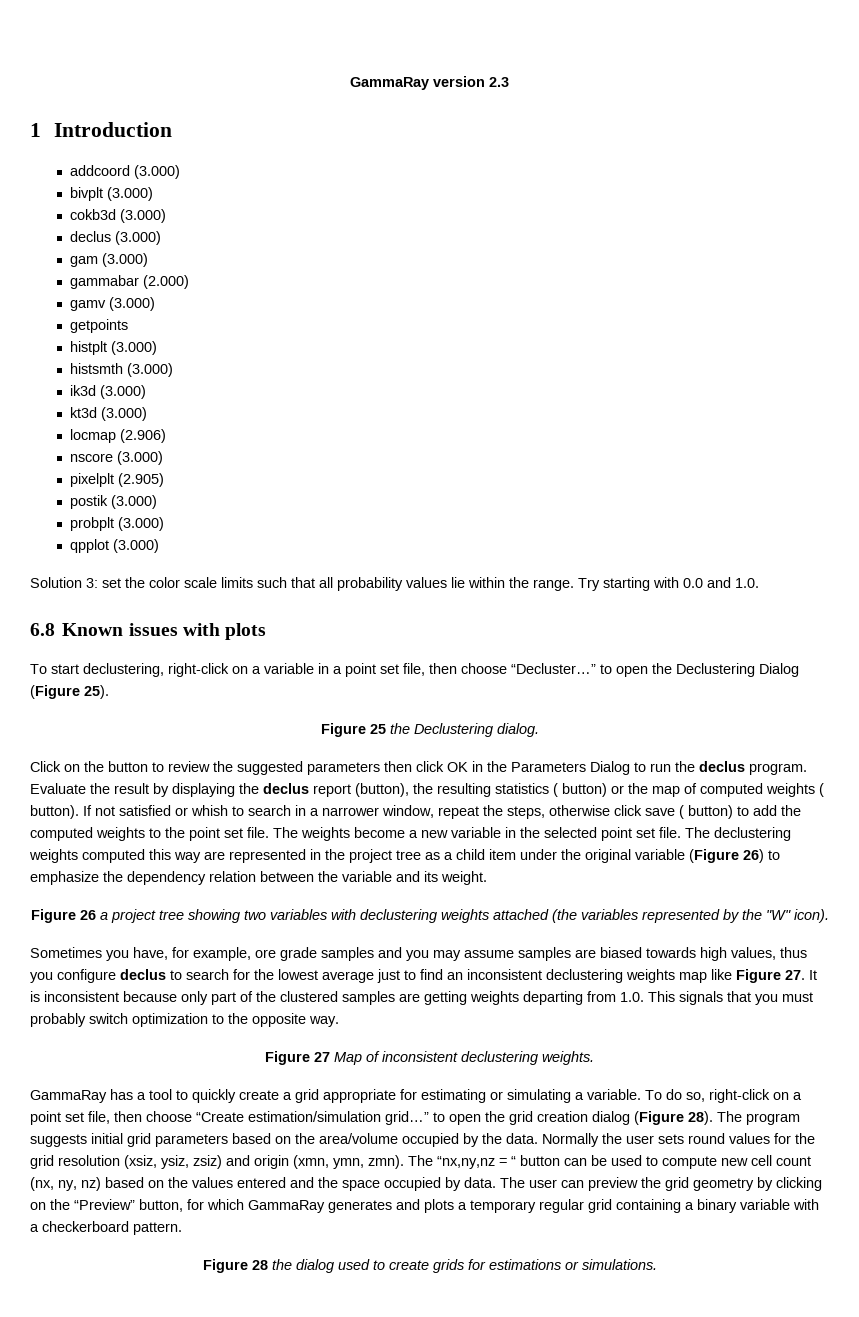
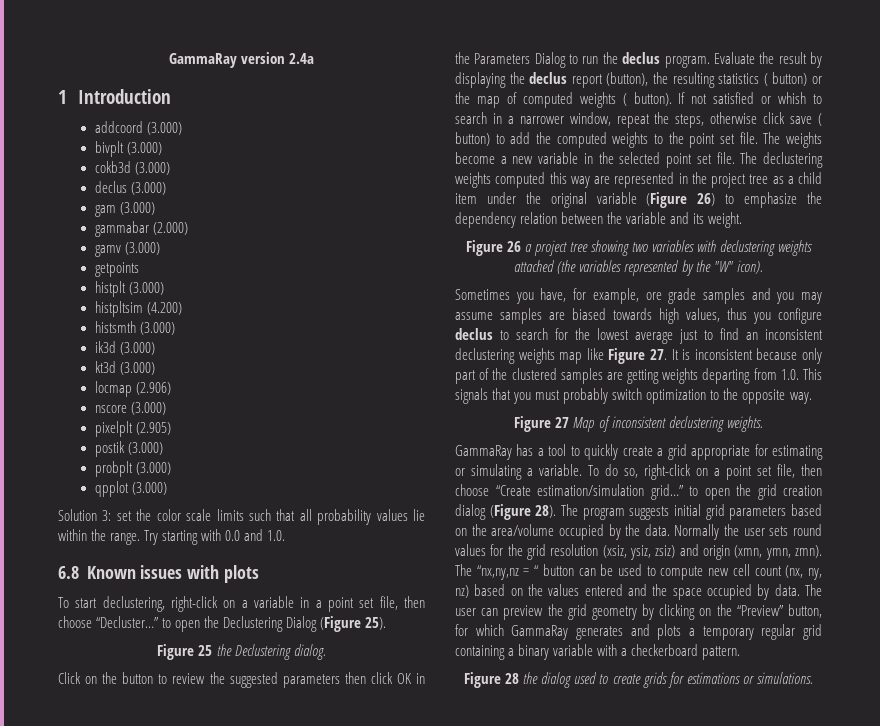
[489,77,509,87] 2.3 -> [289,53,315,64] 2.4a
(158, 348) none -> [94,301,182,317] // histpltsim (4.200)

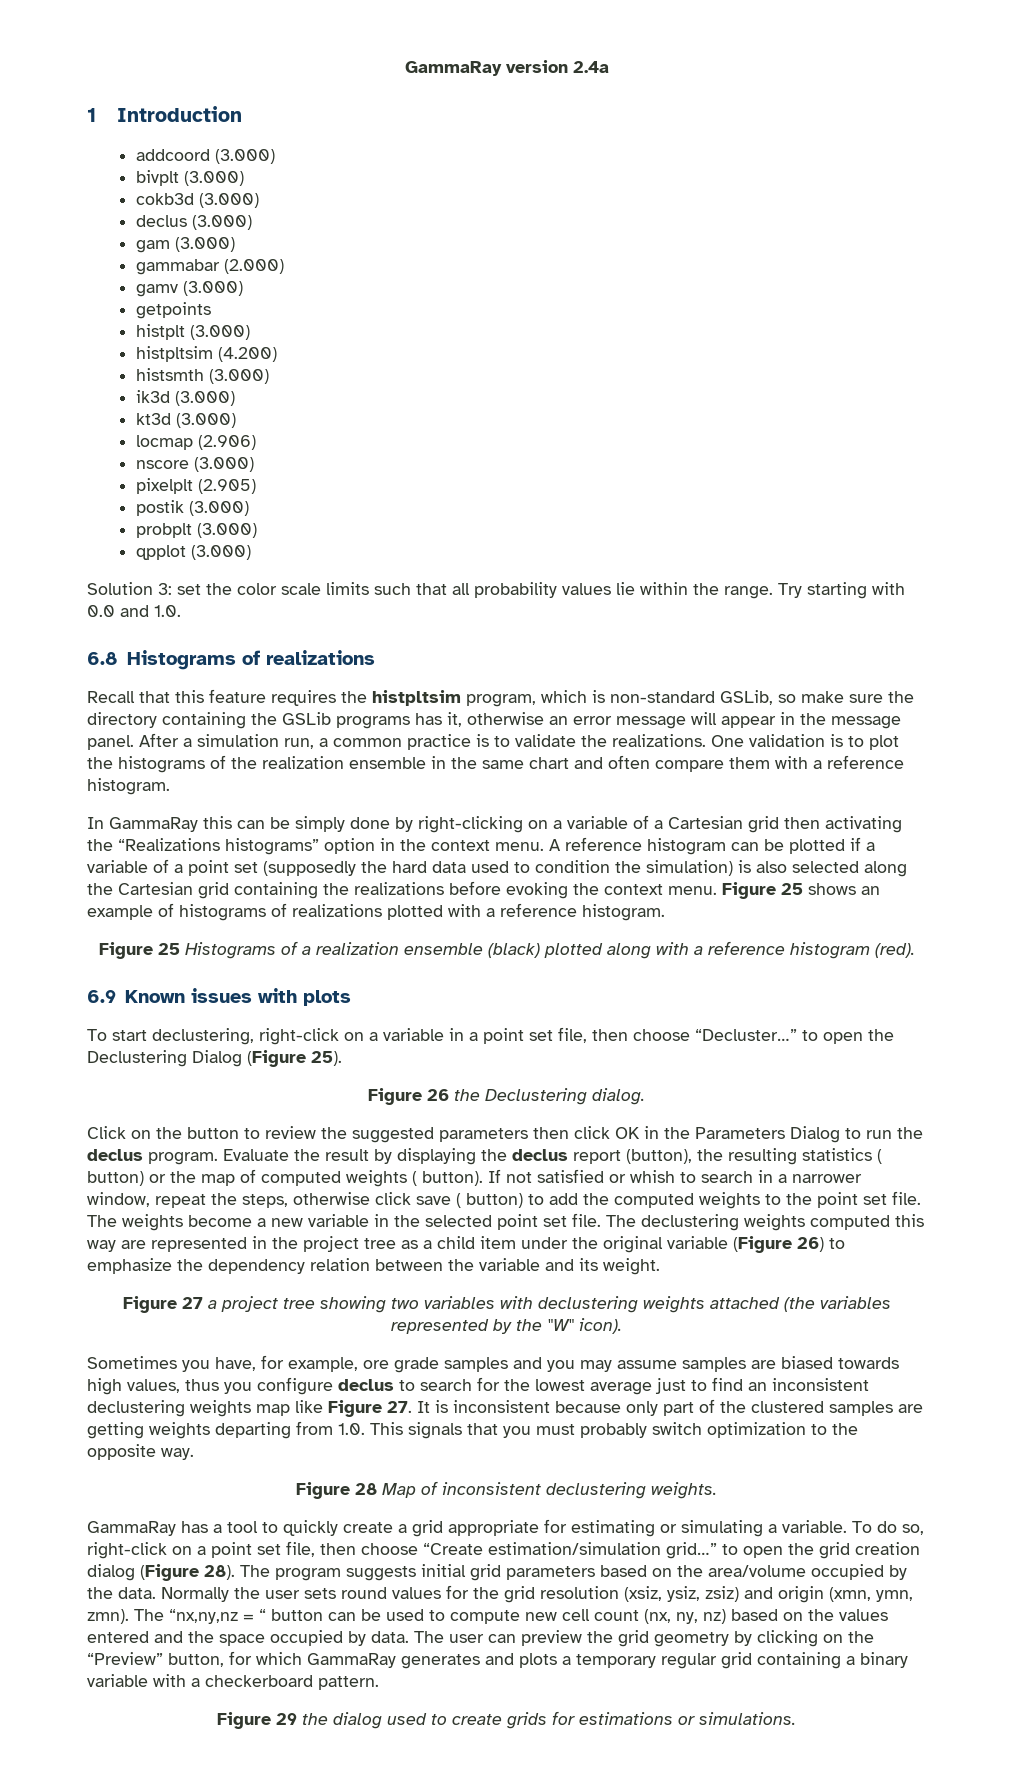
(79, 572) none -> [126,650,375,670] [87,689,914,707] [87,712,901,729] [87,733,899,750] [87,755,904,773] [87,778,170,795] [87,815,902,833] [87,837,875,855] [87,859,907,877] [87,881,880,899] [87,903,665,921] [98,941,915,959] [87,990,116,1003] Histograms of realizations // Recall that this feature requires the histpltsim program, which is non-standard GSLib, so make sure the directory containing the GSLib programs has it, otherwise an error message will appear in the message panel. After a simulation run, a common practice is to validate the realizations. One validation is to plot the histograms of the realization ensemble in the same chart and often compare them with a reference histogram. // In GammaRay this can be simply done by right-clicking on a variable of a Cartesian grid then activating the “Realizations histograms” option in the context menu. A reference histogram can be plotted if a variable of a point set (supposedly the hard data used to condition the simulation) is also selected along the Cartesian grid containing the realizations before evoking the context menu. Figure 25 shows an example of histograms of realizations plotted with a reference histogram. // Figure 25 Histograms of a realization ensemble (black) plotted along with a reference histogram (red). // 6.9
[198,645,213,656] 25 -> [427,1089,449,1101] 26
[506,241,521,252] 26 -> [181,1297,203,1309] 27
[555,417,570,428] 27 -> [355,1483,377,1495] 28
[505,673,520,684] 28 -> [276,1713,297,1725] 29

